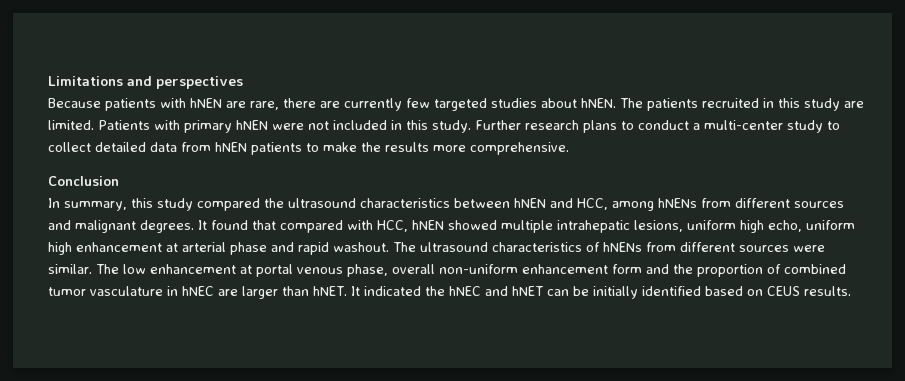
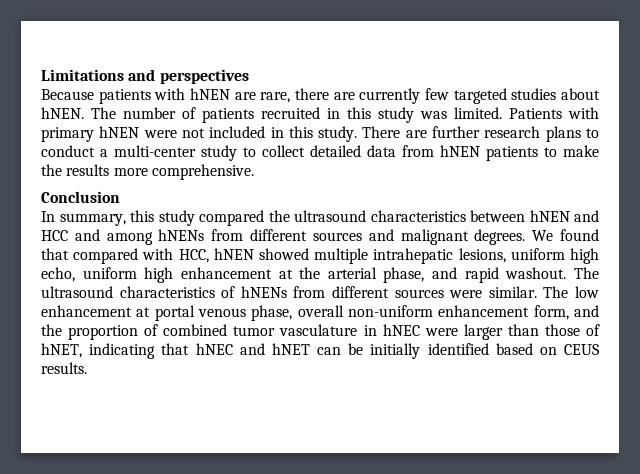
(643, 103) none -> [123,107,196,119] number of
[844,101,864,108] are -> [420,111,447,119] was
[475,120,521,130] Further -> [362,126,481,138] There are further
[577,198,608,210] HCC, -> [41,229,100,241] HCC and
[198,220,207,230] It -> [532,230,554,241] We
[182,242,267,255] arterial phase -> [299,267,425,283] the arterial phase,
[612,264,642,274] form -> [533,305,569,320] form,
[218,289,238,296] are -> [424,328,458,336] were
[313,286,445,296] hNET. It indicated the -> [544,324,600,336] [41,343,190,359] those of hNET, indicating that

